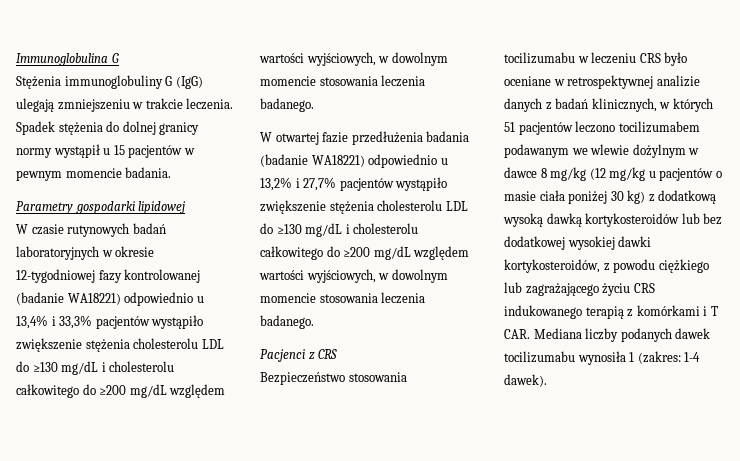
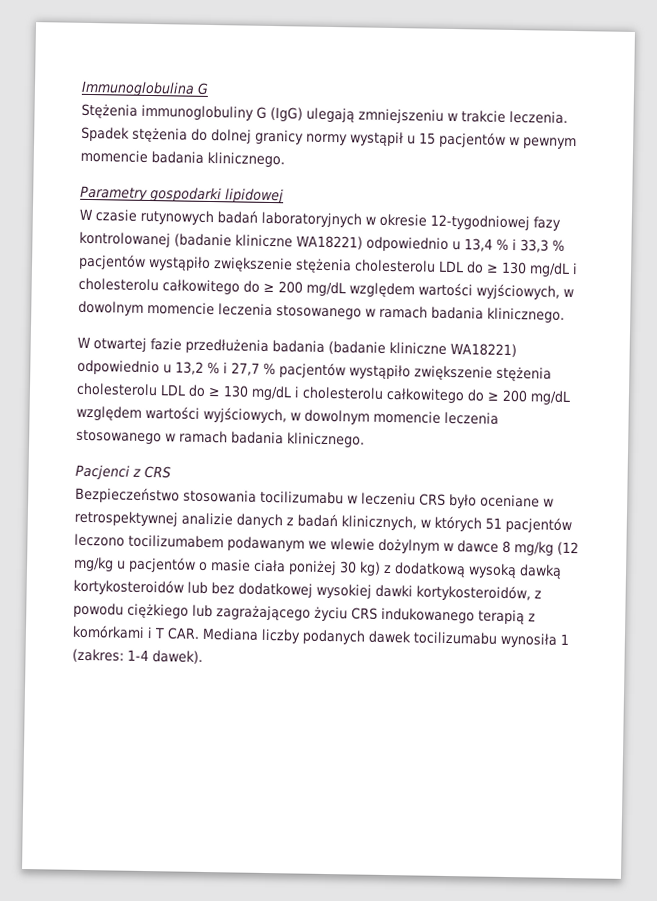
[125,167,172,178] badania. -> [151,151,285,168] badania klinicznego.
[67,292,204,306] [16,315,204,329] [16,338,224,352] [16,361,175,375] [16,384,226,398] [259,52,448,66] [260,75,426,87] [260,98,314,112] WA18221) odpowiednio u 13,4% i 33,3% pacjentów wystąpiło zwiększenie stężenia cholesterolu LDL do ≥130 mg/dL i cholesterolu całkowitego do ≥200 mg/dL względem wartości wyjściowych, w dowolnym momencie stosowania leczenia badanego. -> [235,234,565,253] [78,253,578,277] [78,277,574,300] [78,300,565,323] kliniczne WA18221) odpowiednio u 13,4 % i 33,3 % pacjentów wystąpiło zwiększenie stężenia cholesterolu LDL do ≥ 130 mg/dL i cholesterolu całkowitego do ≥ 200 mg/dL względem wartości wyjściowych, w dowolnym momencie leczenia stosowanego w ramach badania klinicznego.
[311,154,448,168] [260,177,448,191] [260,200,468,214] [260,223,419,237] [260,246,470,260] [259,269,448,283] [260,292,426,304] [260,315,314,329] WA18221) odpowiednio u 13,2% i 27,7% pacjentów wystąpiło zwiększenie stężenia cholesterolu LDL do ≥130 mg/dL i cholesterolu całkowitego do ≥200 mg/dL względem wartości wyjściowych, w dowolnym momencie stosowania leczenia badanego. -> [389,342,517,358] [77,359,552,382] [76,382,571,405] [76,405,499,425] [76,429,365,448] kliniczne WA18221) odpowiednio u 13,2 % i 27,7 % pacjentów wystąpiło zwiększenie stężenia cholesterolu LDL do ≥ 130 mg/dL i cholesterolu całkowitego do ≥ 200 mg/dL względem wartości wyjściowych, w dowolnym momencie leczenia stosowanego w ramach badania klinicznego.

